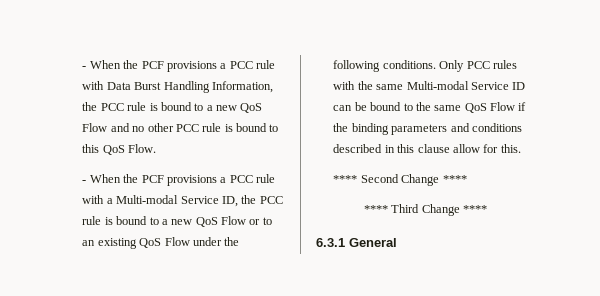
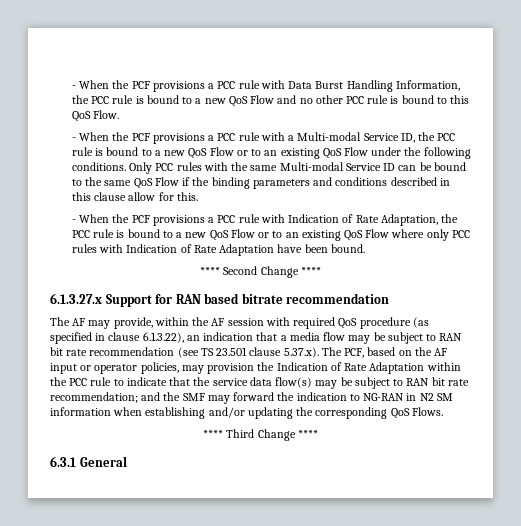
[333,174,467,186] **** Second Change **** -> [71,214,459,226] [71,229,470,241] [71,244,365,256] [200,266,321,278] [50,293,390,307] [50,317,429,329] [50,332,463,344] [50,347,448,358] [50,362,461,374] [50,377,469,389] [50,392,453,404] [50,407,443,419] - When the PCF provisions a PCC rule with Indication of Rate Adaptation, the PCC rule is bound to a new QoS Flow or to an existing QoS Flow where only PCC rules with Indication of Rate Adaptation have been bound. // **** Second Change **** // 6.1.3.27.x Support for RAN based bitrate recommendation // The AF may provide, within the AF session with required QoS procedure (as specified in clause 6.1.3.22), an indication that a media flow may be subject to RAN bit rate recommendation (see TS 23.501 clause 5.37.x). The PCF, based on the AF input or operator policies, may provision the Indication of Rate Adaptation within the PCC rule to indicate that the service data flow(s) may be subject to RAN bit rate recommendation; and the SMF may forward the indication to NG-RAN in N2 SM information when establishing and/or updating the corresponding QoS Flows.

